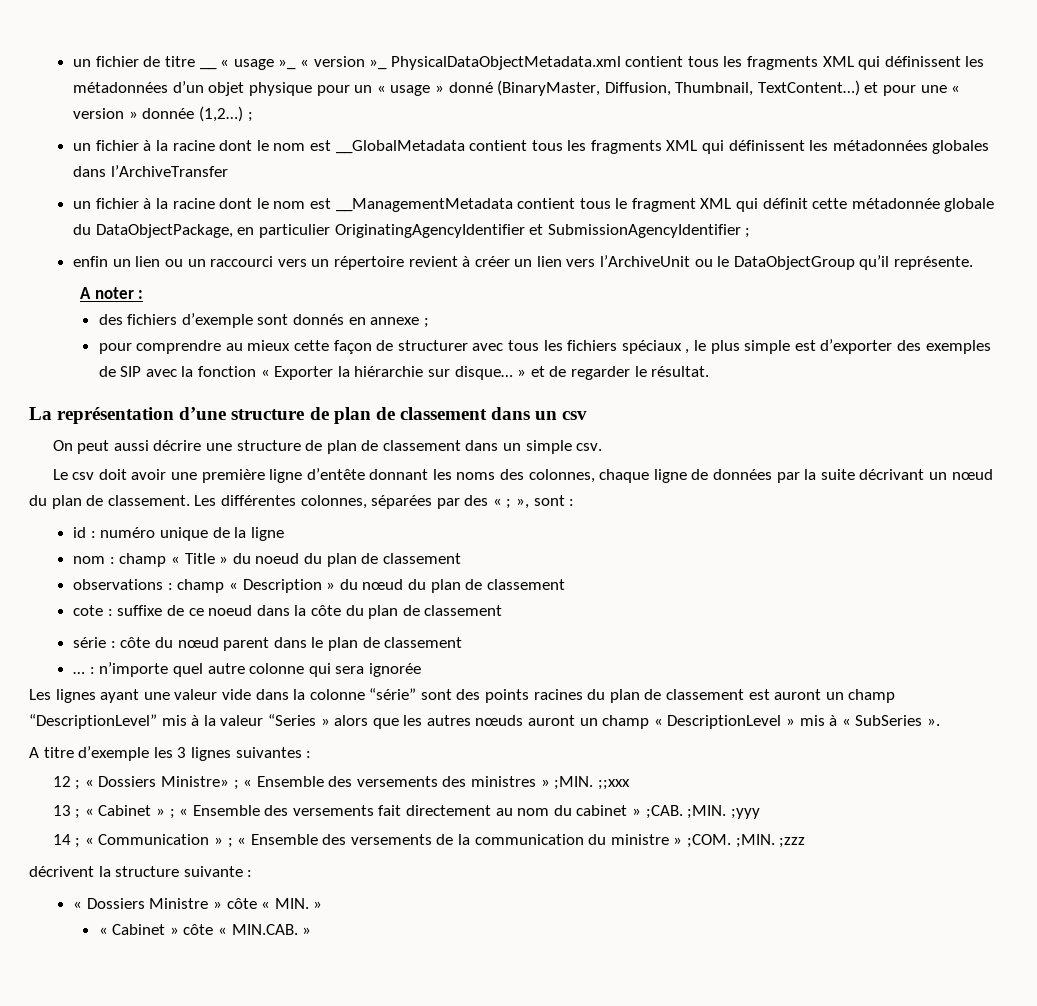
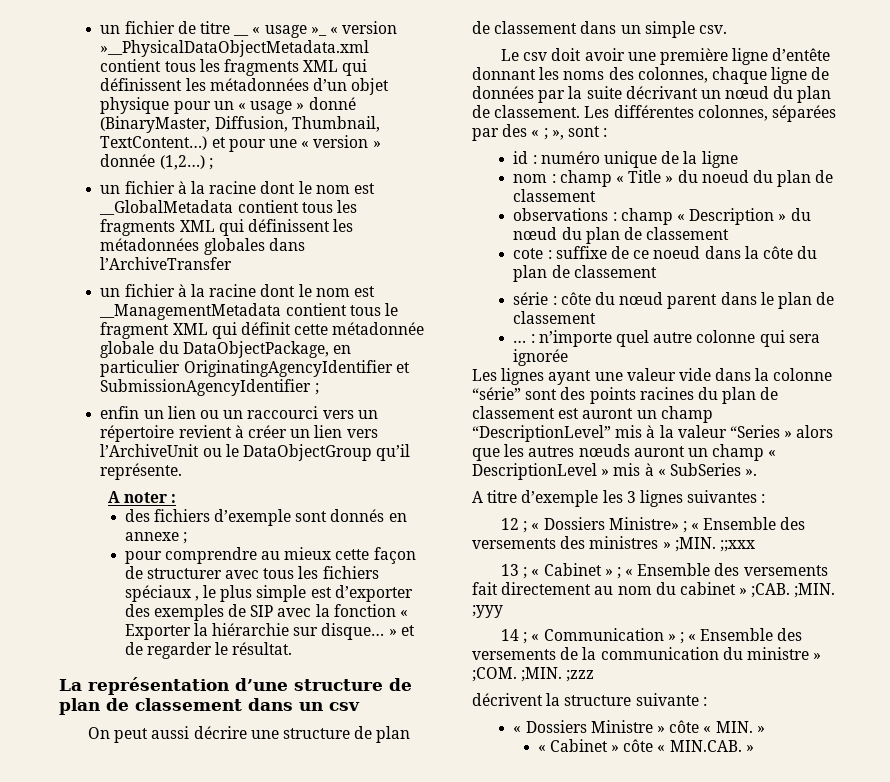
[369,56,621,70] »_ PhysicalDataObjectMetadata.xml -> [100,40,370,57] »__PhysicalDataObjectMetadata.xml

